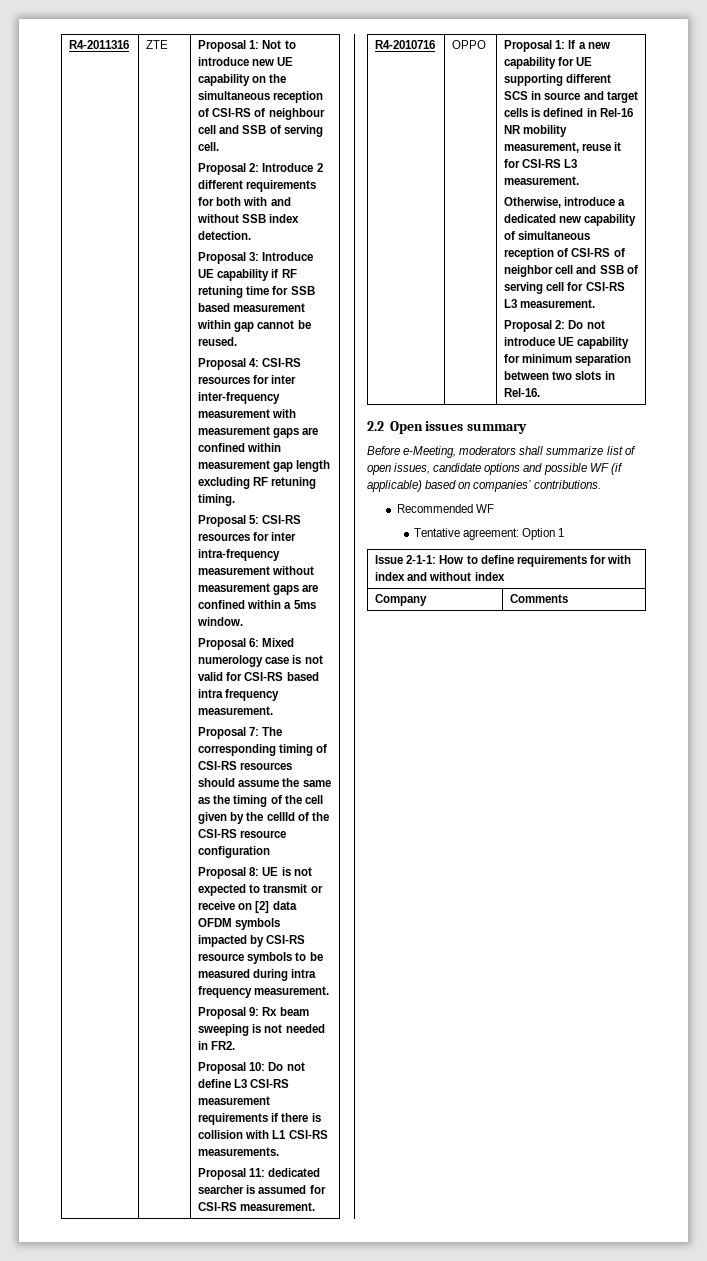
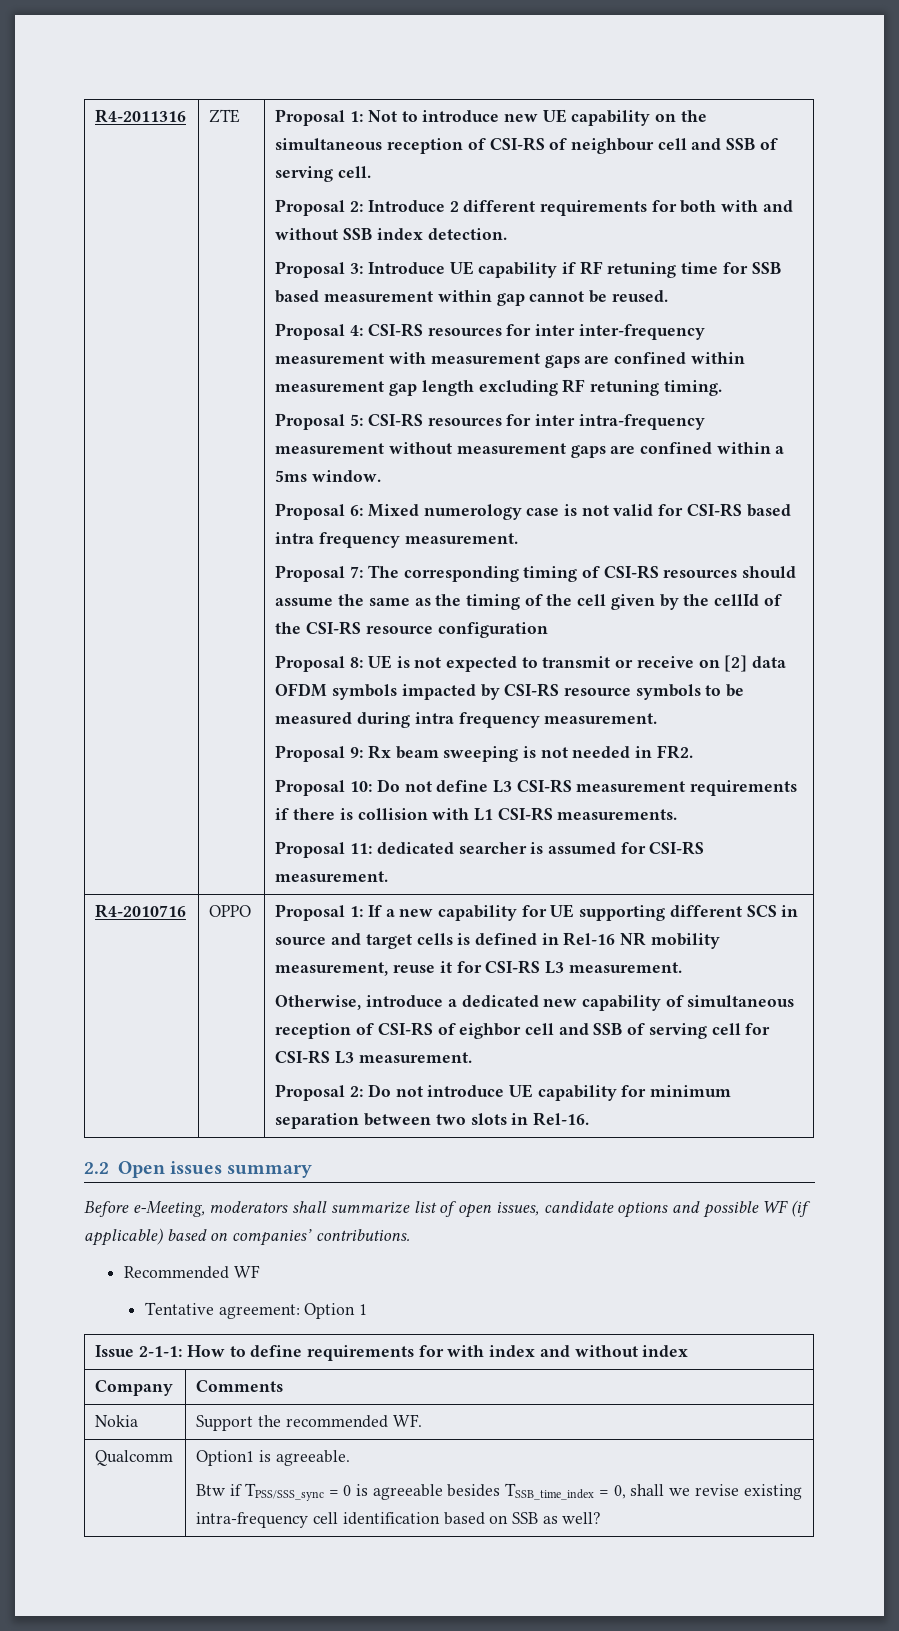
[504,265,554,277] neighbor -> [459,1023,522,1039] eighbor
(569, 598) none -> [95,1415,139,1427] [196,1414,422,1431] [95,1450,174,1466] [196,1450,350,1466] [196,1483,802,1501] [196,1512,602,1528] // Nokia | Support the recommended WF. // Qualcomm | Option1 is agreeable. // Btw if TPSS/SSS_sync = 0 is agreeable besides TSSB_time_index = 0, shall we revise existing intra-frequency cell identification based on SSB as well?

